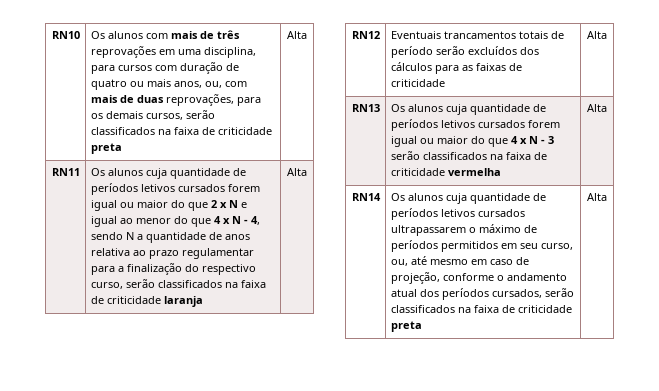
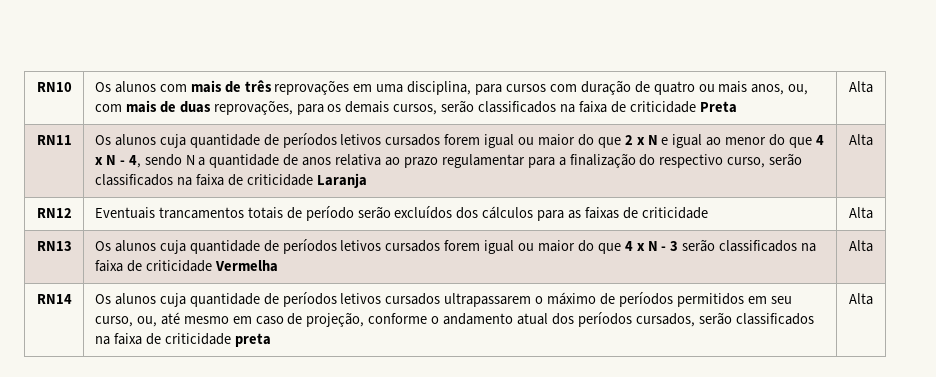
[90,143,122,154] preta -> [699,101,737,113] Preta
[163,296,203,307] laranja -> [316,173,367,188] Laranja
[447,168,501,176] vermelha -> [214,260,278,272] Vermelha

